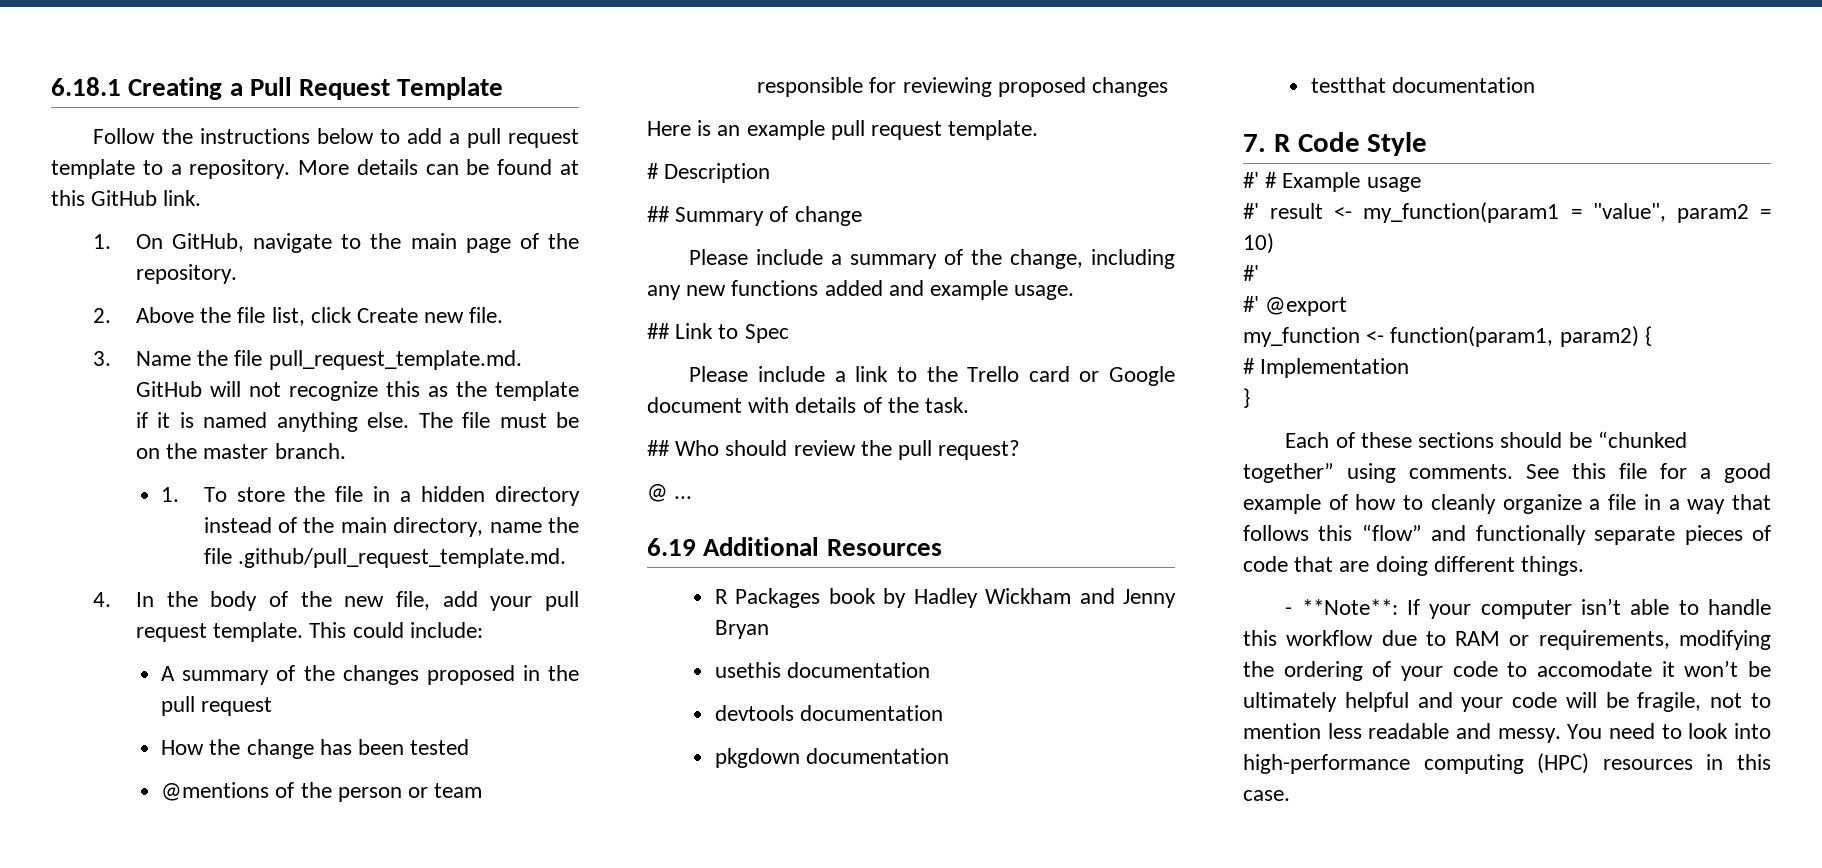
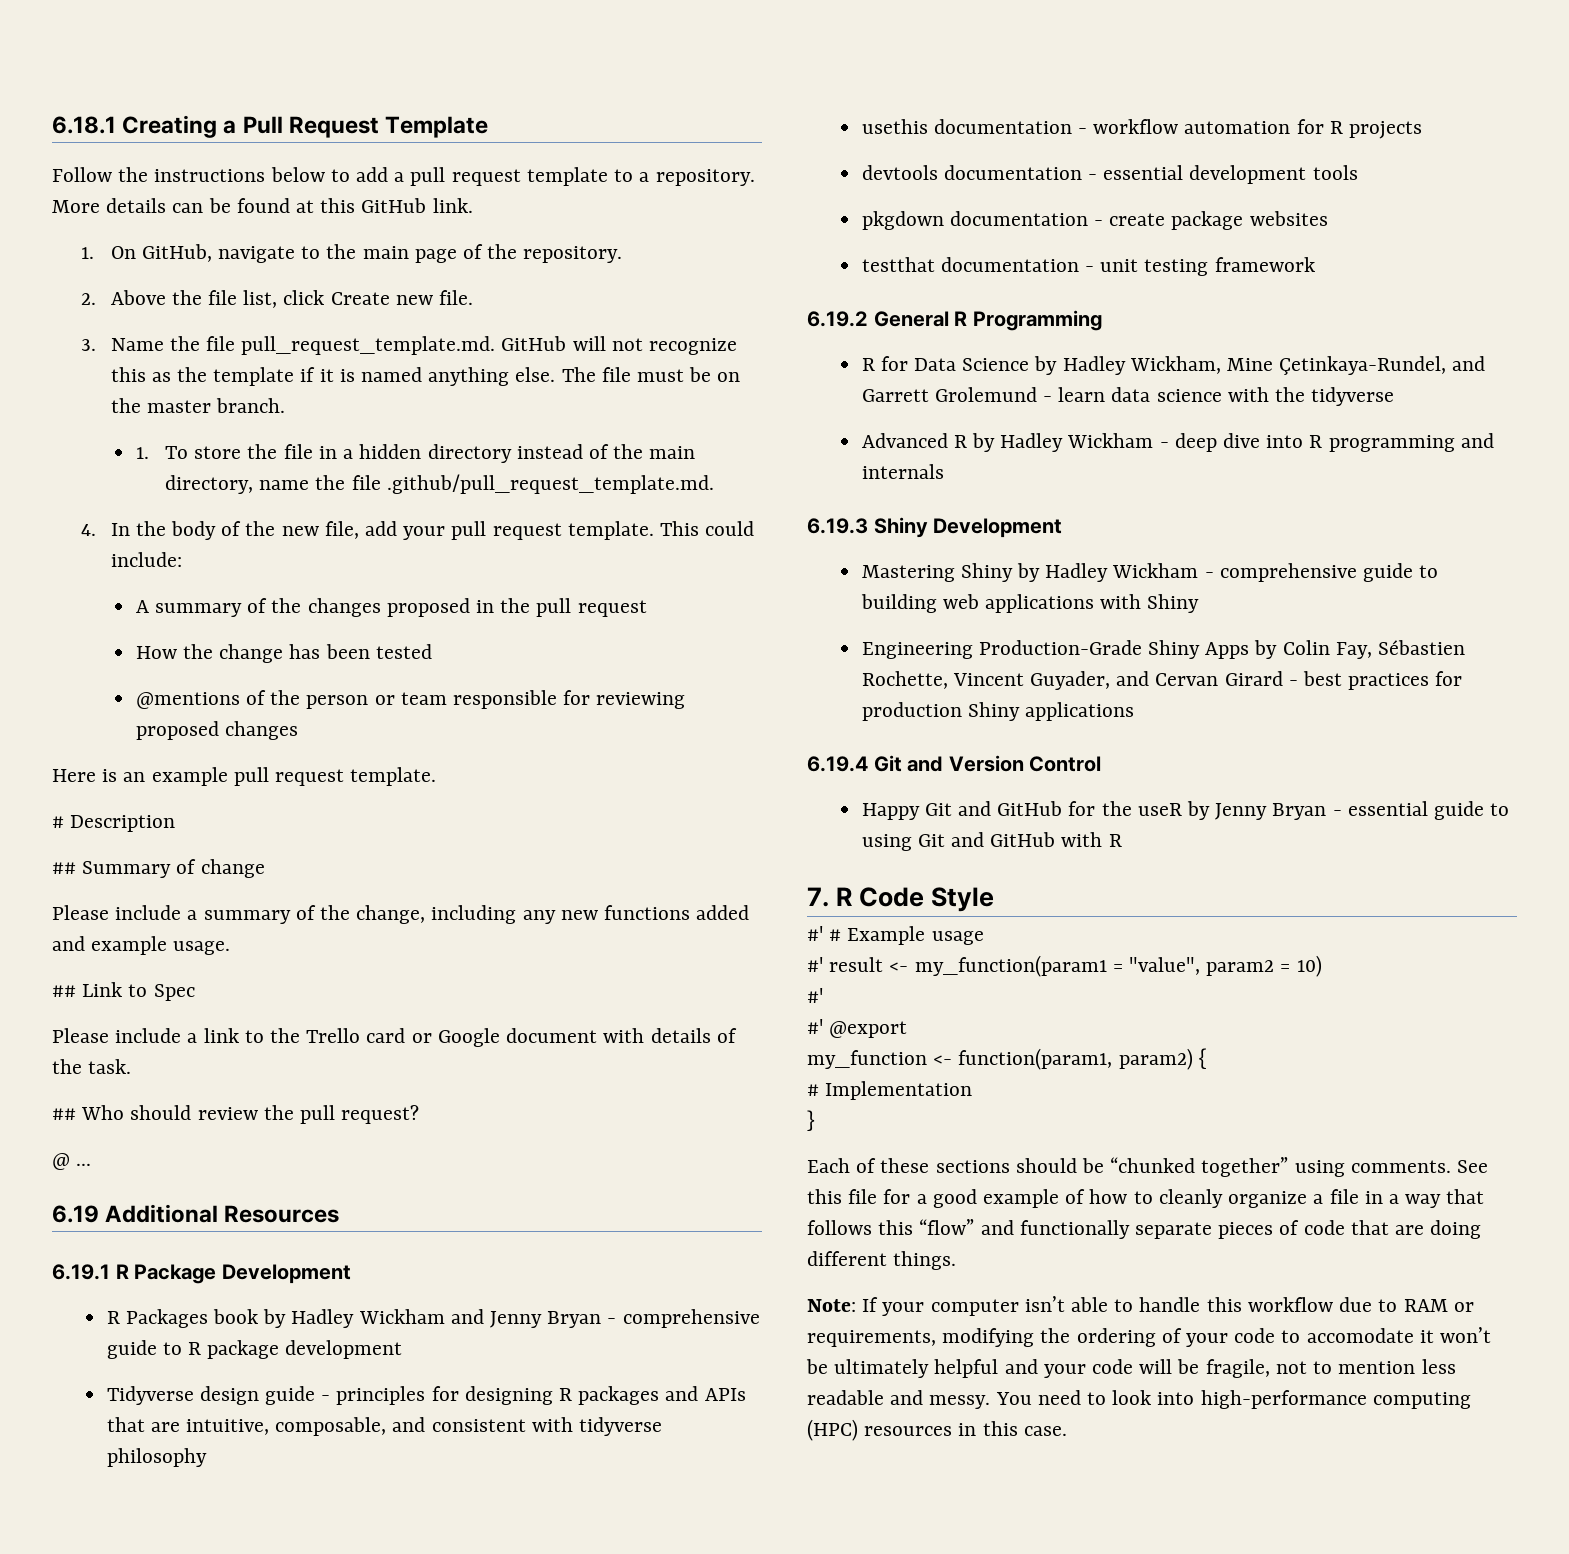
(942, 547) none -> [52,1264,351,1284] // 6.19.1 R Package Development
[714,662,930,678] [714,705,943,721] [714,748,949,768] [1310,77,1535,93] // usethis documentation // devtools documentation // pkgdown documentation // testthat documentation -> [607,1309,760,1328] [106,1340,403,1359] [106,1386,746,1405] [106,1417,663,1436] [106,1448,207,1467] [861,119,1423,139] [861,165,1358,184] [861,211,1328,230] [861,257,1315,276] [807,310,1102,331] [861,356,1486,375] [861,387,1395,406] [861,433,1494,452] [861,464,944,479] [807,517,1063,538] [861,563,1439,582] [860,594,1200,613] [861,640,1466,659] [861,671,1463,690] [861,702,1134,721] [807,755,1102,772] [861,801,1510,820] [861,832,1122,851] - comprehensive guide to R package development // Tidyverse design guide - principles for designing R packages and APIs that are intuitive, composable, and consistent with tidyverse philosophy // usethis documentation - workflow automation for R projects // devtools documentation - essential development tools // pkgdown documentation - create package websites // testthat documentation - unit testing framework // 6.19.2 General R Programming // R for Data Science by Hadley Wickham, Mine Çetinkaya-Rundel, and Garrett Grolemund - learn data science with the tidyverse // Advanced R by Hadley Wickham - deep dive into R programming and internals // 6.19.3 Shiny Development // Mastering Shiny by Hadley Wickham - comprehensive guide to building web applications with Shiny // Engineering Production-Grade Shiny Apps by Colin Fay, Sébastien Rochette, Vincent Guyader, and Cervan Girard - best practices for production Shiny applications // 6.19.4 Git and Version Control // Happy Git and GitHub for the useR by Jenny Bryan - essential guide to using Git and GitHub with R
[1285,599,1398,615] - **Note**: -> [807,1299,856,1312] Note:

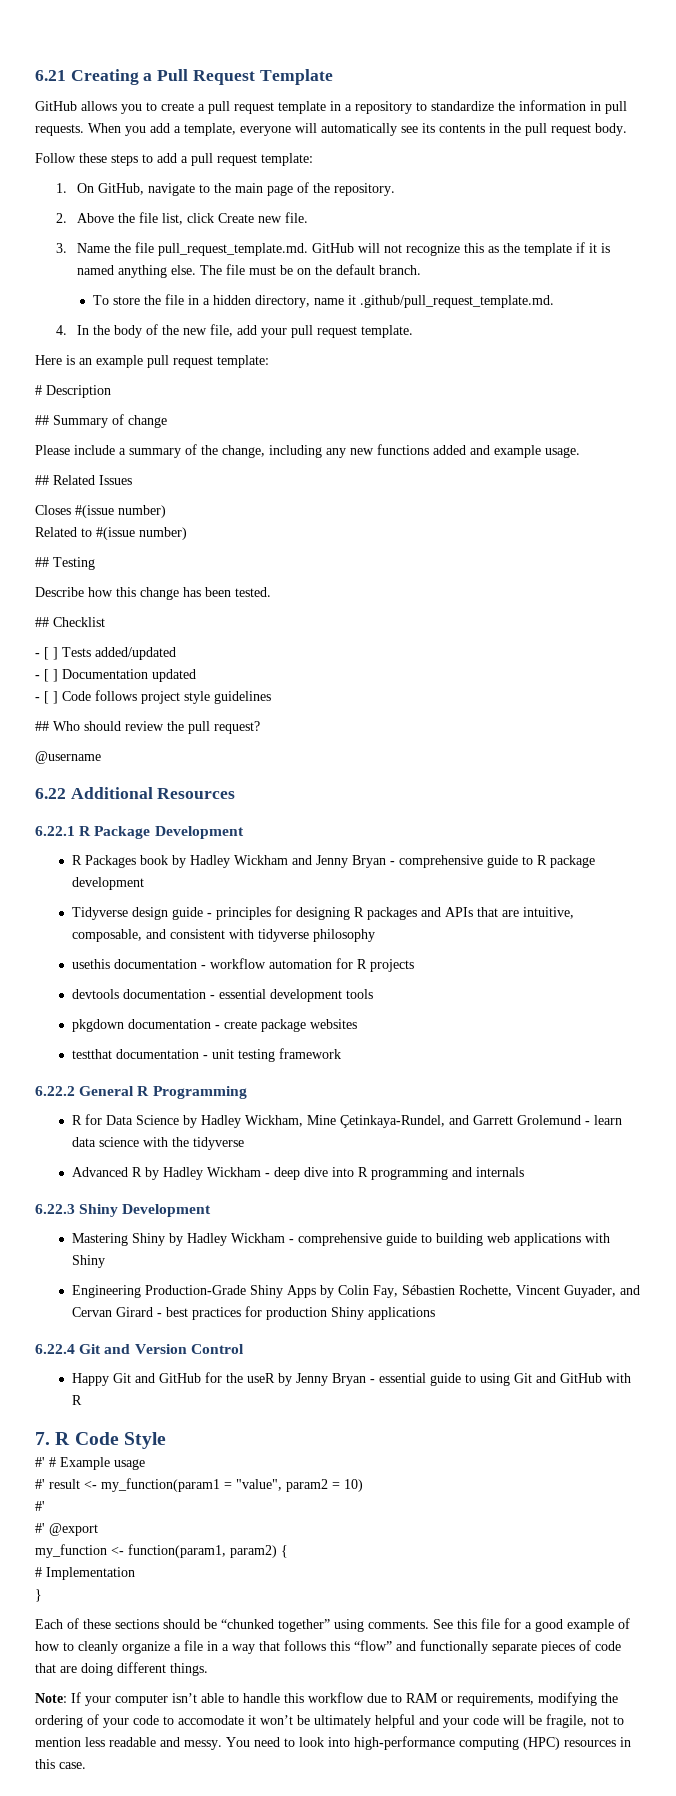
[52,116,116,134] 6.18.1 -> [35,70,66,81] 6.21
[52,167,325,182] Follow the instructions below -> [35,100,627,114] [35,123,627,136] [35,153,138,166] GitHub allows you to create a pull request template in a repository to standardize the information in pull requests. When you add a template, everyone will automatically see its contents in the pull request body. // Follow these steps
[526,167,755,186] [52,198,473,213] template to a repository. More details can be found at this GitHub link. -> [261,153,313,166] template:
[146,400,211,413] master -> [336,264,376,275] default
[135,447,149,459] 1. -> (422, 270) none
[427,444,696,463] [165,475,381,494] directory instead of the main directory, name the file -> [254,295,356,308] directory, name it
[660,521,755,536] [110,552,182,567] [135,598,647,617] [135,644,432,663] [135,690,686,709] [135,721,299,740] This could include: // A summary of the changes proposed in the pull request // How the change has been tested // @mentions of the person or team responsible for reviewing proposed changes -> (414, 331) none
[350,767,437,786] template. -> [217,355,269,368] template:
[82,982,195,1001] [52,1028,737,1047] [52,1059,132,1074] Link to Spec // Please include a link to the Trello card or Google document with details of the task. -> [53,475,132,485] [35,505,166,518] [35,527,187,540] [35,557,95,570] [35,587,271,600] [35,617,105,627] [35,647,176,660] [35,669,196,682] [35,690,271,704] Related Issues // Closes #(issue number) // Related to #(issue number) // ## Testing // Describe how this change has been tested. // ## Checklist // - [ ] Tests added/updated // - [ ] Documentation updated // - [ ] Code follows project style guidelines
[52,1153,92,1170] [52,1205,99,1223] @ ... // 6.19 -> [35,751,101,764] [35,788,66,799] @username // 6.22
[52,1264,110,1280] 6.19.1 -> [35,826,75,836] 6.22.1
[807,311,868,327] 6.19.2 -> [35,1086,75,1096] 6.22.2
[807,518,868,534] 6.19.3 -> [35,1204,75,1214] 6.22.3
[807,756,868,772] 6.19.4 -> [35,1344,75,1354] 6.22.4

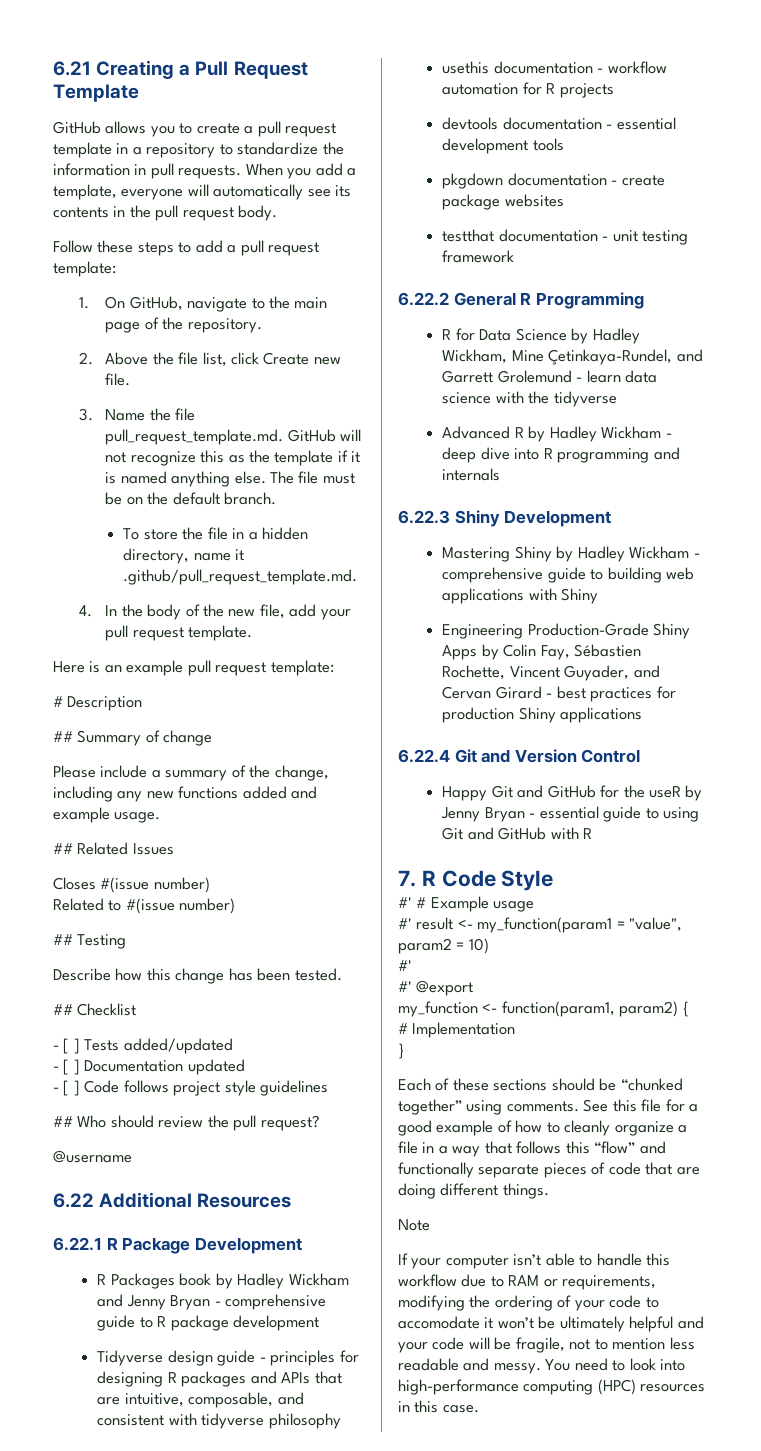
[35,1693,67,1703] Note: -> [398,1219,430,1231] Note //

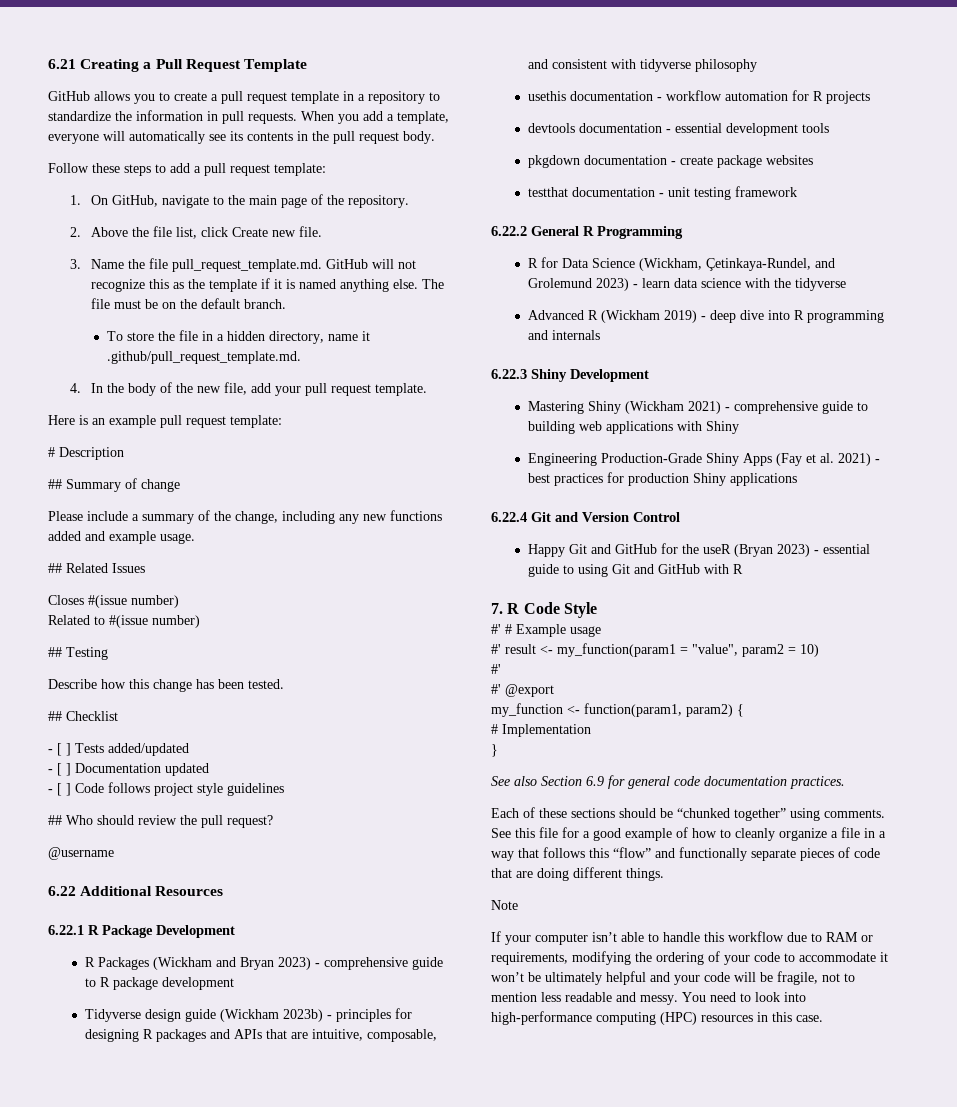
[179,1273,349,1289] [97,1294,211,1310] book by Hadley Wickham and Jenny Bryan -> [153,957,312,970] (Wickham and Bryan 2023)
(256, 1358) none -> [220,1009,324,1022] (Wickham 2023b)
[571,328,640,344] [442,349,703,365] [442,370,572,383] by Hadley Wickham, Mine Çetinkaya-Rundel, and Garrett Grolemund -> [639,258,836,271] [528,278,630,291] (Wickham, Çetinkaya-Rundel, and Grolemund 2023)
[528,426,662,442] by Hadley Wickham -> [601,310,698,323] (Wickham 2019)
[556,546,690,562] by Hadley Wickham -> [625,401,722,414] (Wickham 2021)
[481,644,642,660] [442,665,660,681] [442,686,542,699] by Colin Fay, Sébastien Rochette, Vincent Guyader, and Cervan Girard -> [776,453,872,466] (Fay et al. 2021)
[685,785,703,801] [441,807,525,822] by Jenny Bryan -> [734,544,811,557] (Bryan 2023)
(404, 1051) none -> [491,775,845,789] // See also Section 6.9 for general code documentation practices.
[398,1316,480,1329] accomodate -> [799,952,876,962] accommodate

